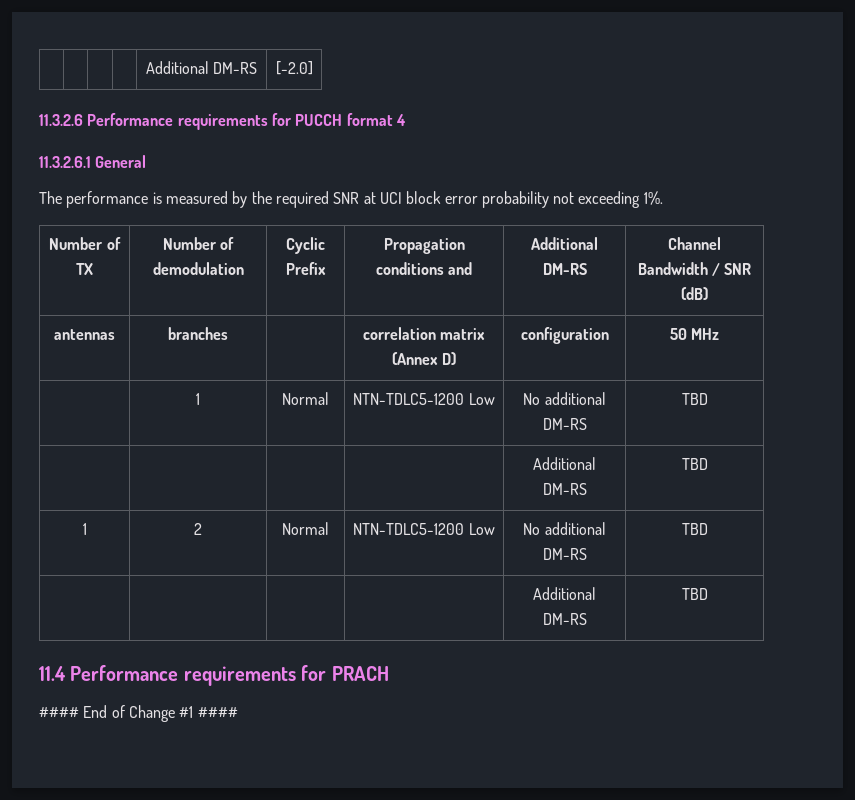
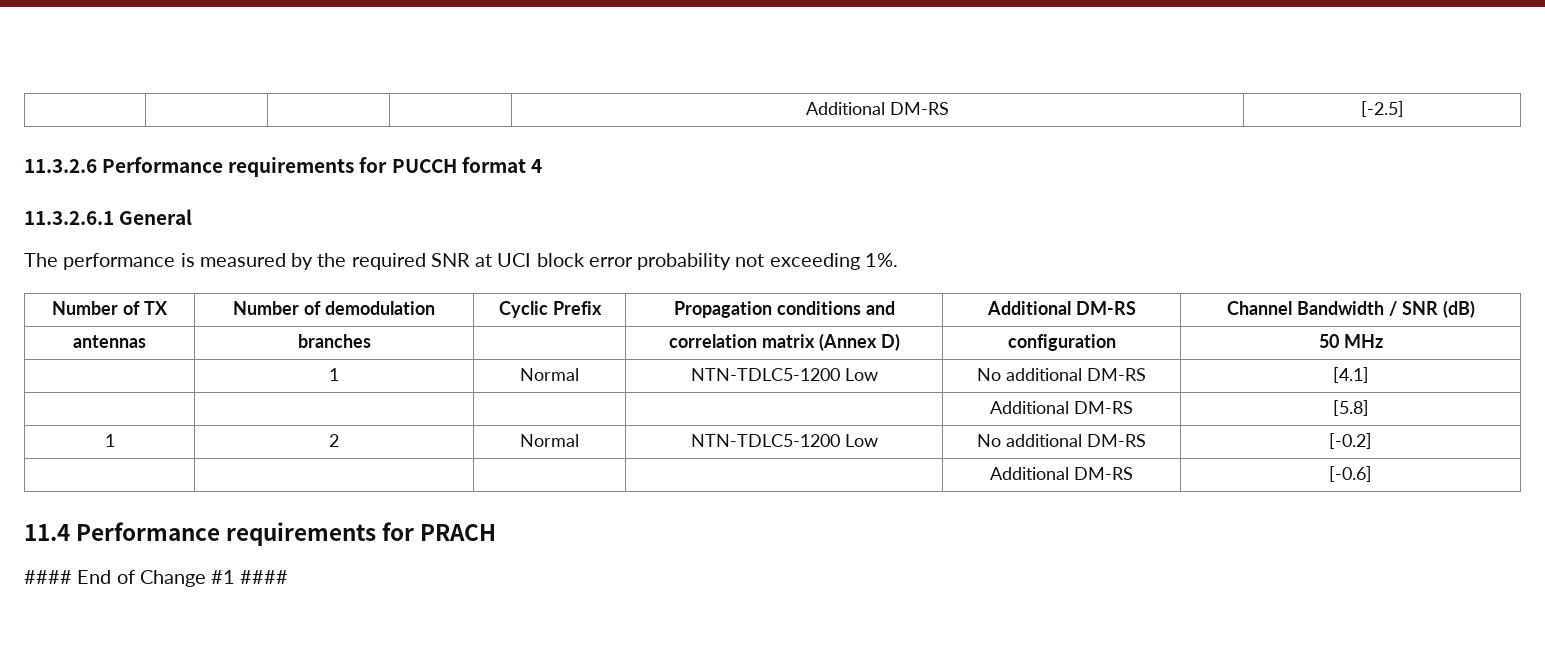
[145,61,258,74] [275,61,313,75] | | | | Additional DM-RS | [-2.0] -> [806,102,949,115] [1360,101,1404,117] | | | | Additional DM-RS | [-2.5]
[681,393,708,405] [533,457,596,470] [542,483,587,495] [681,458,708,470] TBD // | | | | Additional DM-RS | TBD -> [1332,367,1369,383] [990,401,1133,414] [1332,400,1369,416] [4.1] // | | | | Additional DM-RS | [5.8]
[681,523,708,535] [533,587,596,600] [542,613,587,625] [681,588,708,600] TBD // | | | | Additional DM-RS | TBD -> [1329,433,1372,449] [990,467,1133,480] [1329,466,1372,482] [-0.2] // | | | | Additional DM-RS | [-0.6]

